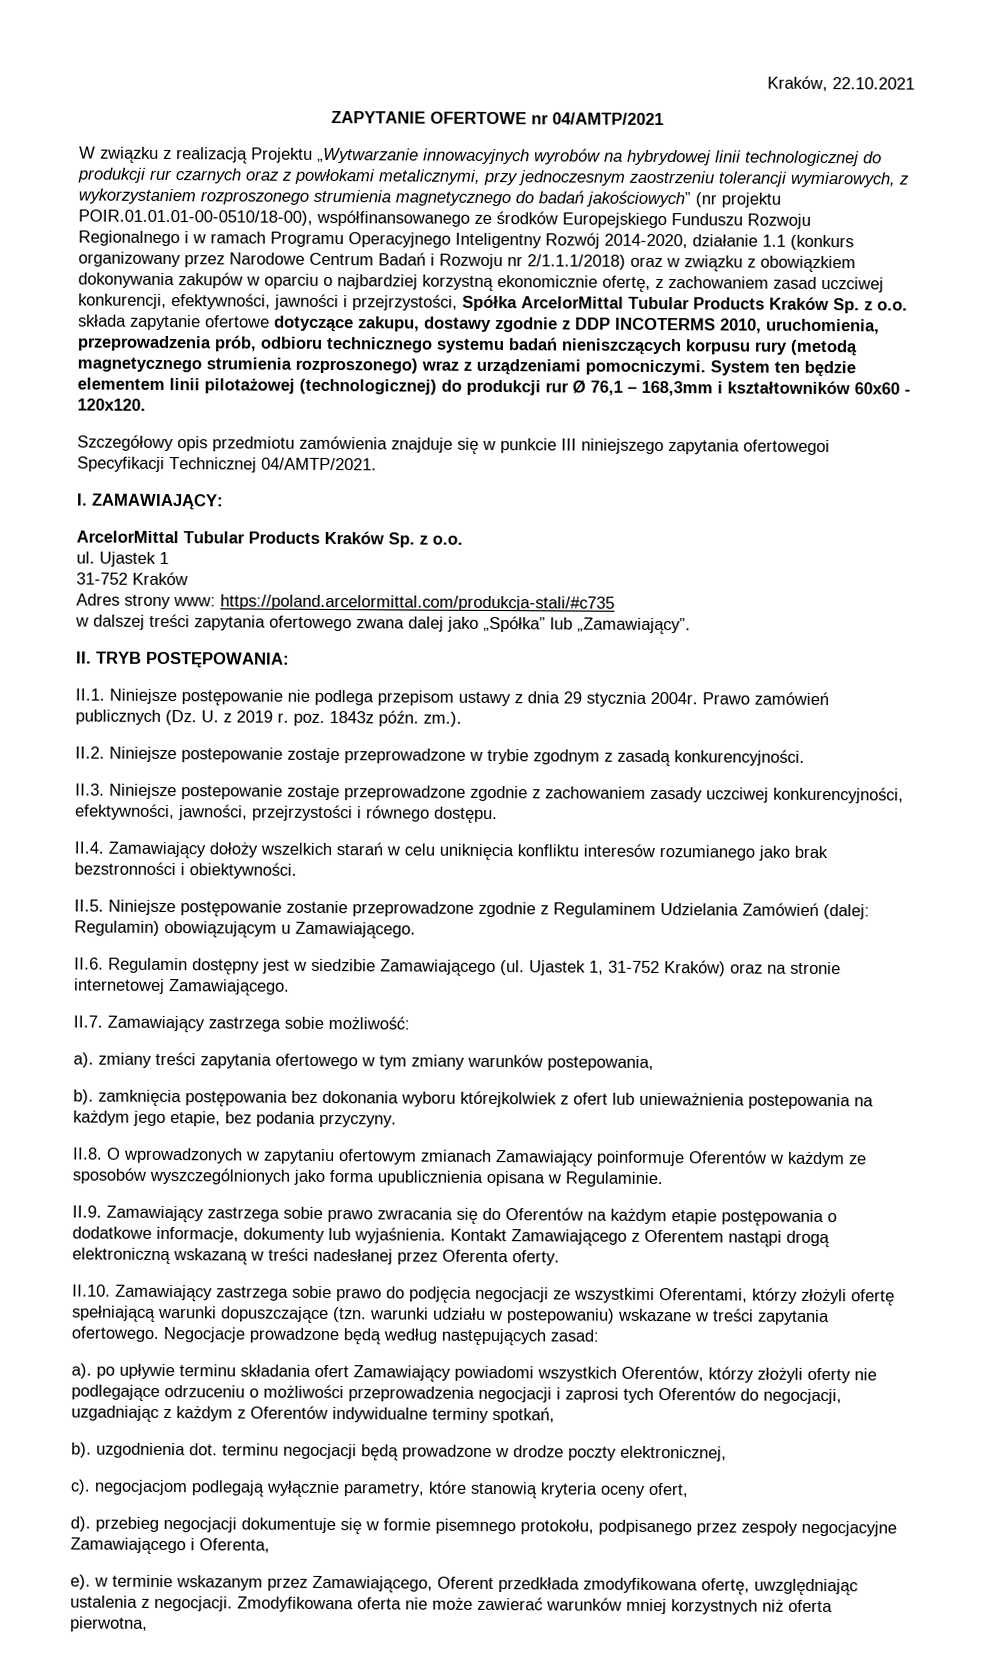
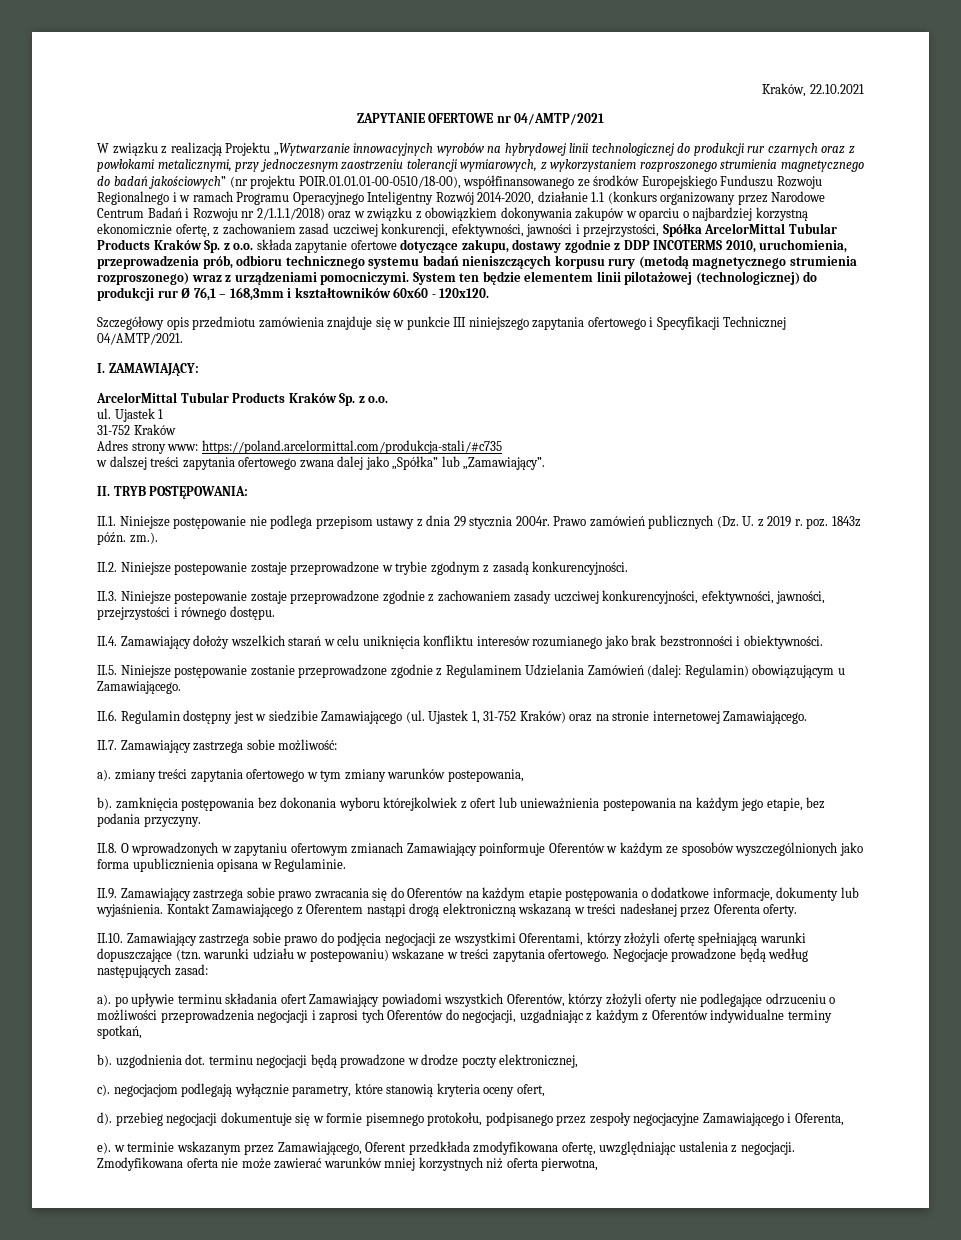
[743,439,830,456] ofertowegoi -> [587,317,654,330] ofertowego i

